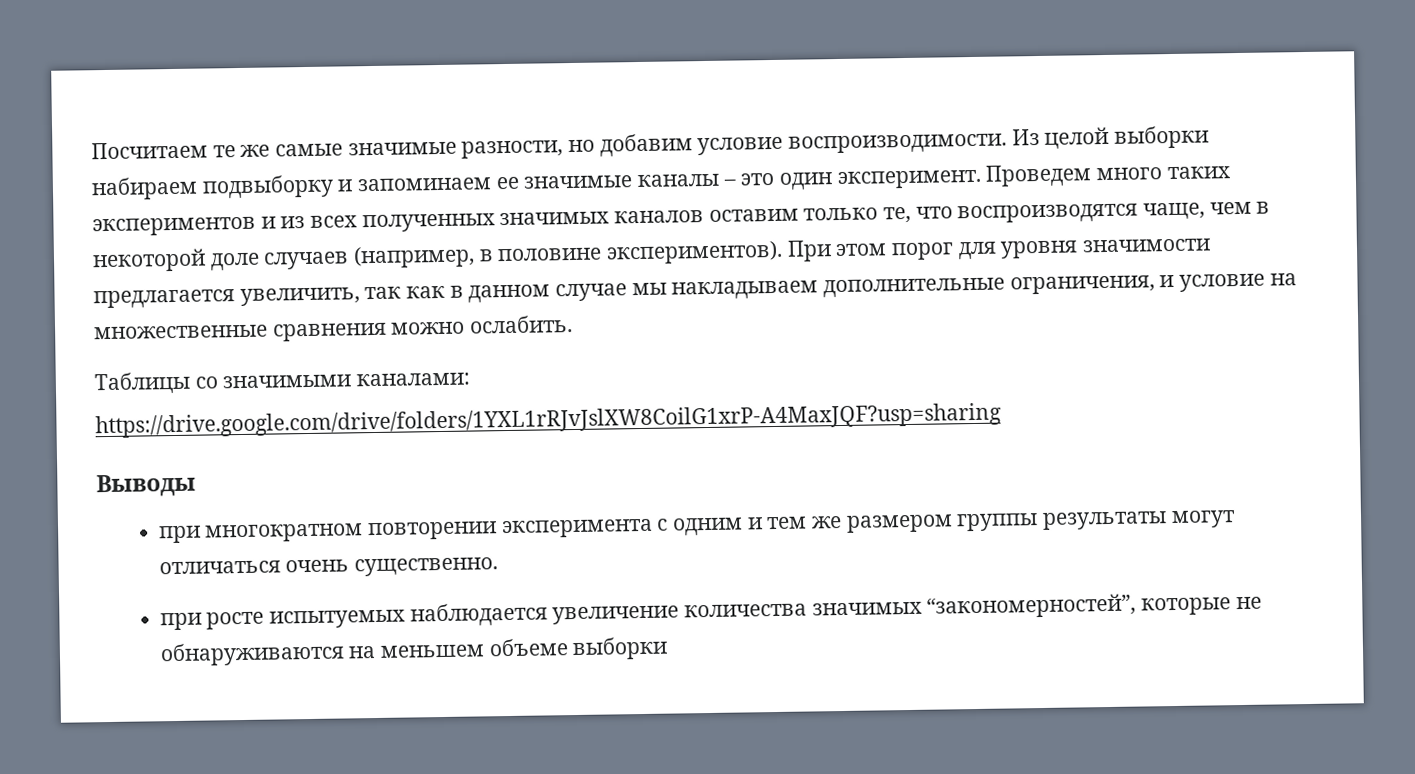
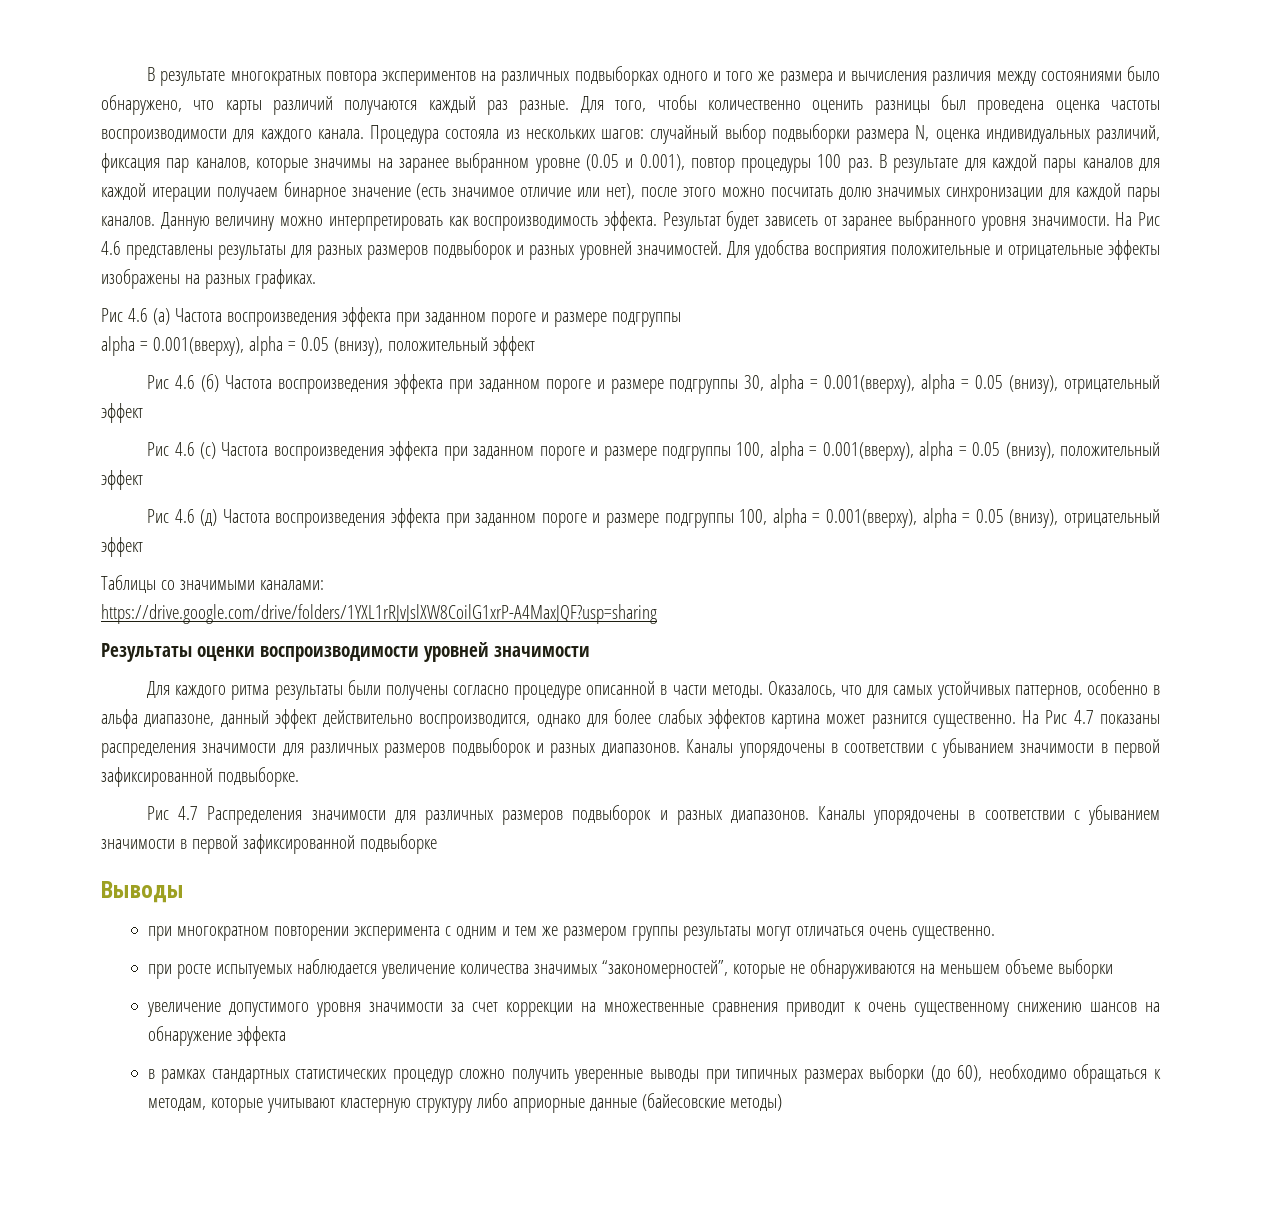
[91,125,1210,160] [91,164,1231,201] [92,201,1271,237] [92,238,1212,273] [93,273,1297,309] [94,315,574,342] Посчитаем те же самые значимые разности, но добавим условие воспроизводимости. Из целой выборки набираем подвыборку и запоминаем ее значимые каналы – это один эксперимент. Проведем много таких экспериментов и из всех полученных значимых каналов оставим только те, что воспроизводятся чаще, чем в некоторой доле случаев (например, в половине экспериментов). При этом порог для уровня значимости предлагается увеличить, так как в данном случае мы накладываем дополнительные ограничения, и условие на множественные сравнения можно ослабить. -> [147,66,1160,86] [101,95,1161,115] [101,124,1160,144] [101,153,1161,173] [101,182,1161,202] [101,211,1161,231] [101,240,1160,260] [101,269,316,289] [101,307,681,327] [101,336,535,356] [147,374,1161,394] [101,403,143,423] [147,441,1161,461] [101,470,143,490] [147,508,1160,528] [101,537,143,557] В результате многократных повтора экспериментов на различных подвыборках одного и того же размера и вычисления различия между состояниями было обнаружено, что карты различий получаются каждый раз разные. Для того, чтобы количественно оценить разницы был проведена оценка частоты воспроизводимости для каждого канала. Процедура состояла из нескольких шагов: случайный выбор подвыборки размера N, оценка индивидуальных различий, фиксация пар каналов, которые значимы на заранее выбранном уровне (0.05 и 0.001), повтор процедуры 100 раз. В результате для каждой пары каналов для каждой итерации получаем бинарное значение (есть значимое отличие или нет), после этого можно посчитать долю значимых синхронизации для каждой пары каналов. Данную величину можно интерпретировать как воспроизводимость эффекта. Результат будет зависеть от заранее выбранного уровня значимости. На Рис 4.6 представлены результаты для разных размеров подвыборок и разных уровней значимостей. Для удобства восприятия положительные и отрицательные эффекты изображены на разных графиках. // Рис 4.6 (а) Частота воспроизведения эффекта при заданном пороге и размере подгруппы // alpha = 0.001(вверху), alpha = 0.05 (внизу), положительный эффект // Рис 4.6 (б) Частота воспроизведения эффекта при заданном пороге и размере подгруппы 30, alpha = 0.001(вверху), alpha = 0.05 (внизу), отрицательный эффект // Рис 4.6 (с) Частота воспроизведения эффекта при заданном пороге и размере подгруппы 100, alpha = 0.001(вверху), alpha = 0.05 (внизу), положительный эффект // Рис 4.6 (д) Частота воспроизведения эффекта при заданном пороге и размере подгруппы 100, alpha = 0.001(вверху), alpha = 0.05 (внизу), отрицательный эффект
(1002, 420) none -> [101,642,590,662] [147,680,1161,700] [101,709,1161,729] [101,738,1161,758] [101,767,299,787] [147,805,1160,825] [101,834,437,854] // Результаты оценки воспроизводимости уровней значимости // Для каждого ритма результаты были получены согласно процедуре описанной в части методы. Оказалось, что для самых устойчивых паттернов, особенно в альфа диапазоне, данный эффект действительно воспроизводится, однако для более слабых эффектов картина может разнится существенно. На Рис 4.7 показаны распределения значимости для различных размеров подвыборок и разных диапазонов. Каналы упорядочены в соответствии с убыванием значимости в первой зафиксированной подвыборке. // Рис 4.7 Распределения значимости для различных размеров подвыборок и разных диапазонов. Каналы упорядочены в соответствии с убыванием значимости в первой зафиксированной подвыборке
(669, 648) none -> [146,1002,1160,1017] [147,1026,286,1046] [147,1064,1161,1084] [147,1093,782,1113] // увеличение допустимого уровня значимости за счет коррекции на множественные сравнения приводит к очень существенному снижению шансов на обнаружение эффекта // в рамках стандартных статистических процедур сложно получить уверенные выводы при типичных размерах выборки (до 60), необходимо обращаться к методам, которые учитывают кластерную структуру либо априорные данные (байесовские методы)

